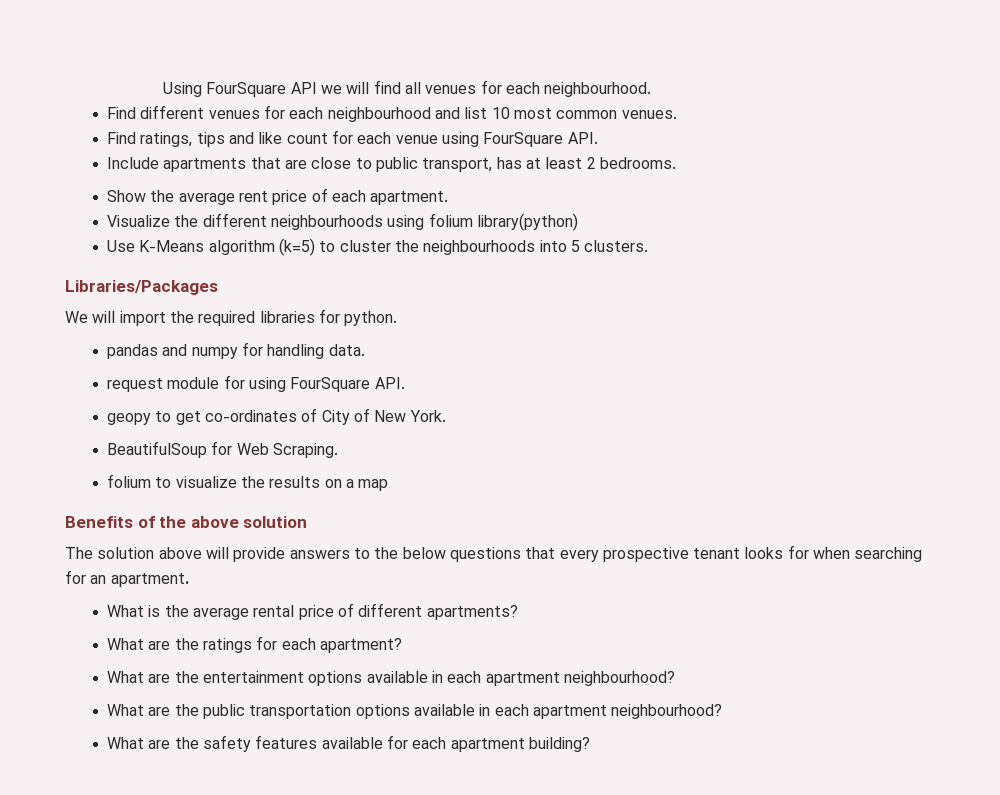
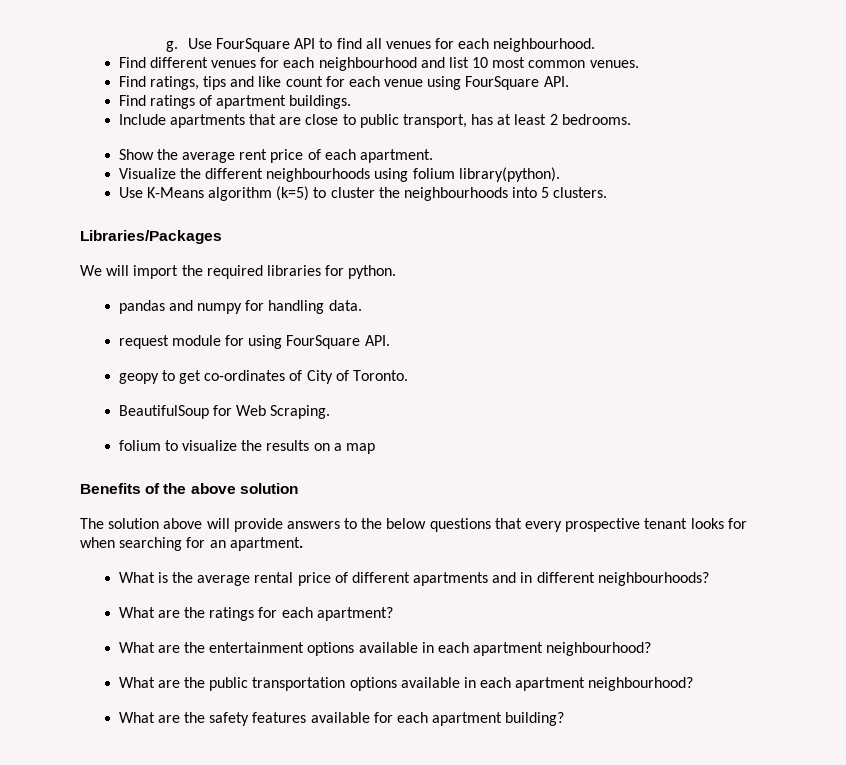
[163,82,370,97] Using FourSquare API we will -> [166,38,333,52] g. Use FourSquare API to
(598, 138) none -> [118,95,352,109] // Find ratings of apartment buildings.
[477,213,579,231] library(python) -> [458,167,560,182] library(python).
[374,410,446,422] New York. -> [352,370,408,381] Toronto.
[426,605,518,620] apartments? -> [413,572,709,586] apartments and in different neighbourhoods?

